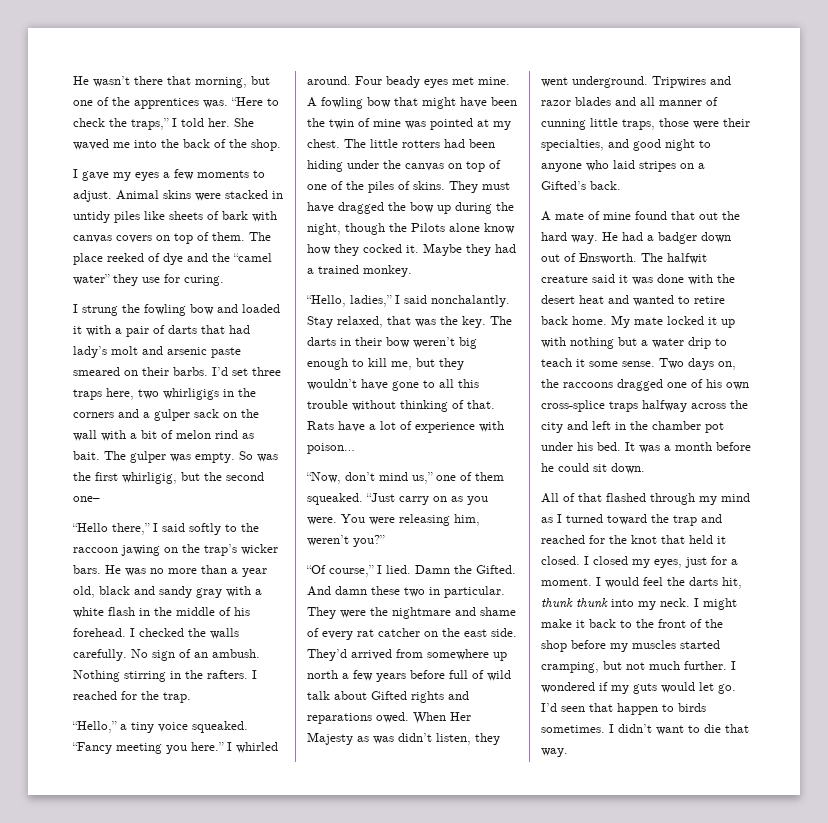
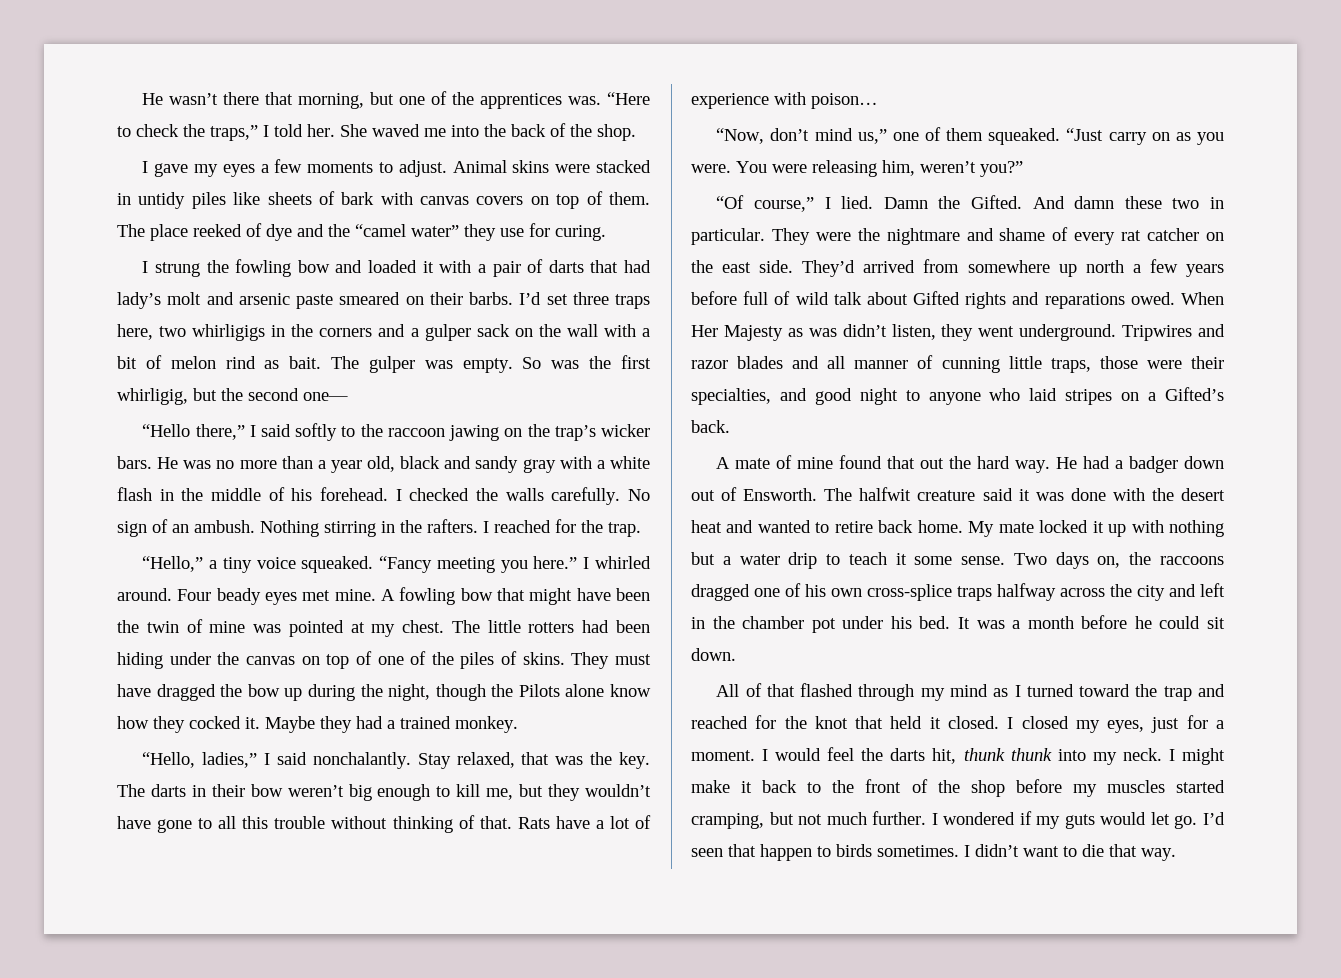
[73,496,100,502] one– -> [303,392,348,401] one—

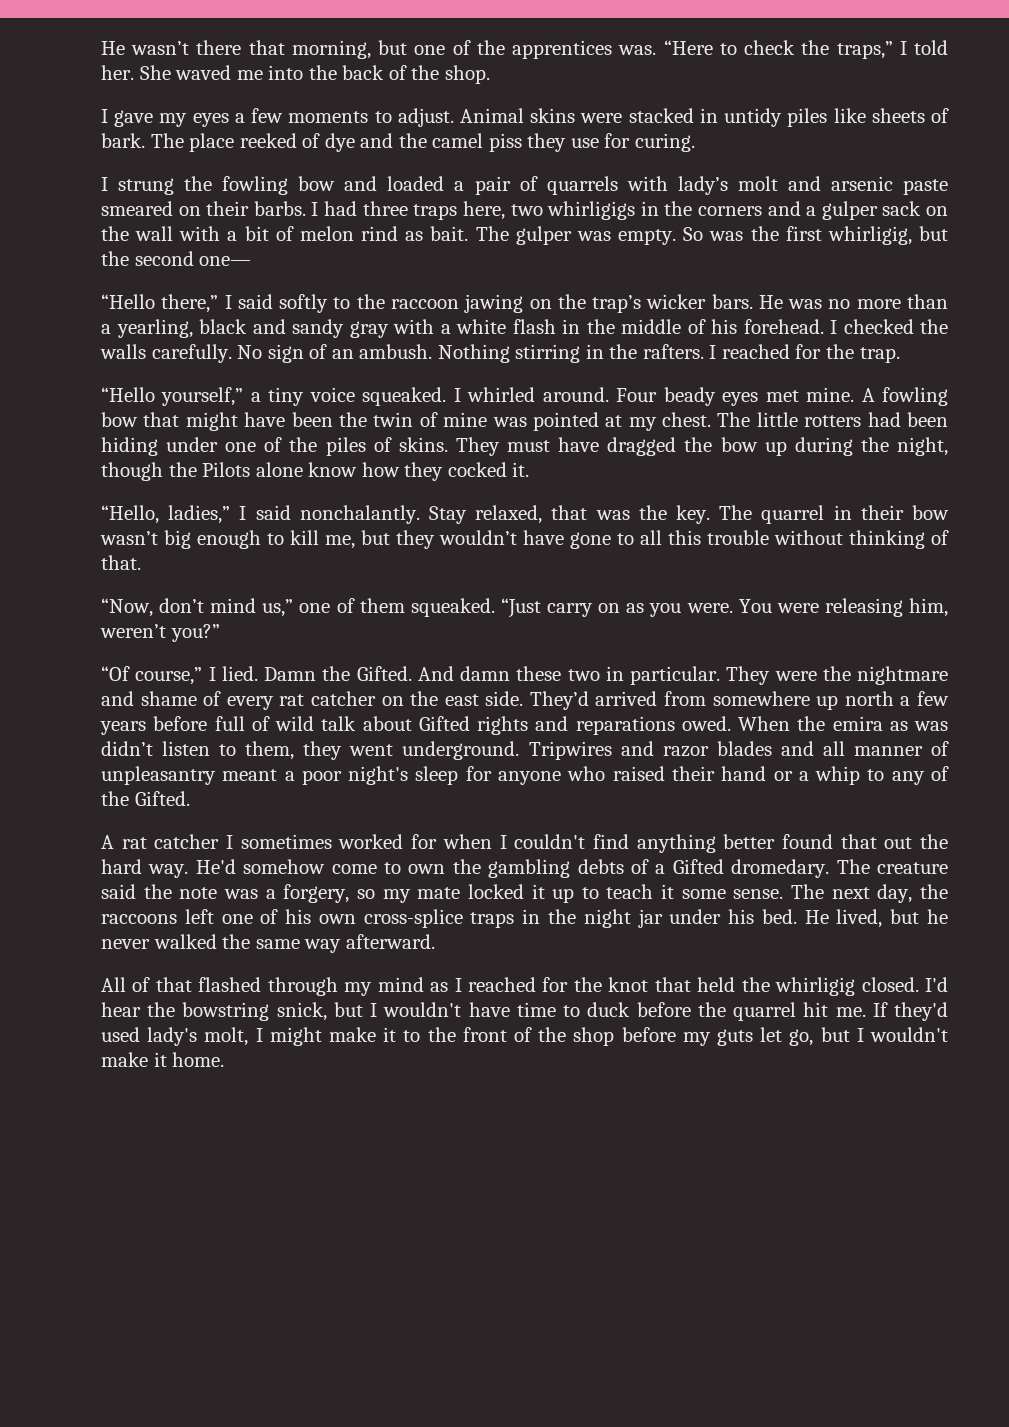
[341,191,650,209] bark with canvas covers on top of them. -> [101,133,145,148] bark.
[355,224,459,237] “camel water” -> [432,133,522,152] camel piss
[422,260,472,273] it with -> (445, 183) none
[548,260,651,273] darts that had -> [546,176,668,195] quarrels with
[519,292,568,305] I’d set -> [311,201,358,216] I had
[330,456,396,473] year old, -> [116,319,193,338] yearling,
[142,556,204,572] “Hello,” -> [101,387,244,406] “Hello yourself,”
[379,556,578,573] “Fancy meeting you here.” -> (447, 396) none
[217,651,372,669] the canvas on top of -> (219, 444) none
[265,716,518,733] Maybe they had a trained monkey. -> (530, 469) none
[150,784,186,797] darts -> [761,505,825,524] quarrel
[287,785,344,797] weren’t -> [100,531,158,545] wasn’t
[517,815,651,829] [691,92,878,109] Rats have a lot of experience with poison… -> (141, 562) none
[691,325,783,341] Her Majesty -> [797,716,883,731] the emira
[891,324,936,340] listen, -> [162,741,295,760] listen to them,
[941,356,1224,373] [691,387,1224,405] [691,420,730,433] [716,455,834,469] cunning little traps, those were their specialties, and good night to anyone who laid stripes on a Gifted’s back. // A mate of mine -> [101,766,949,785] [101,791,190,806] [101,834,776,853] unpleasantry meant a poor night's sleep for anyone who raised their hand or a whip to any of the Gifted. // A rat catcher I sometimes worked for when I couldn't find anything better
[1056,456,1224,473] [691,487,1225,501] [691,520,1224,537] [691,552,818,569] He had a badger down out of Ensworth. The halfwit creature said it was done with the desert heat and wanted to retire back home. My mate locked it up with nothing but a water drip -> [195,859,948,878] [101,884,575,903] He'd somehow come to own the gambling debts of a Gifted dromedary. The creature said the note was a forgery, so my mate locked it up
[1013,552,1121,569] Two days on, -> [791,884,913,903] The next day,
[691,584,750,601] dragged -> [184,909,214,924] left
[997,583,1225,601] [691,615,1225,633] [691,648,736,661] halfway across the city and left in the chamber pot under his bed. It was a month before he could sit down. -> [522,909,949,928] [101,934,435,953] in the night jar under his bed. He lived, but he never walked the same way afterward.
[1026,684,1225,701] turned toward the trap and -> (462, 985) none
[929,715,1224,733] [691,747,1162,765] it closed. I closed my eyes, just for a moment. I would feel the darts hit, thunk thunk into my neck. -> [741,977,949,996] [101,1002,949,1021] [101,1027,249,1046] the whirligig closed. I'd hear the bowstring snick, but I wouldn't have time to duck before the quarrel hit me. If they'd used lady's molt,
[762,780,798,793] back -> (397, 1034) none
[1106,780,1225,793] [691,811,1225,829] [691,844,1176,861] muscles started cramping, but not much further. I wondered if my guts would let go. I’d seen that happen to birds sometimes. I didn’t want to die that way. -> [717,1027,949,1046] [101,1052,225,1067] guts let go, but I wouldn't make it home.

